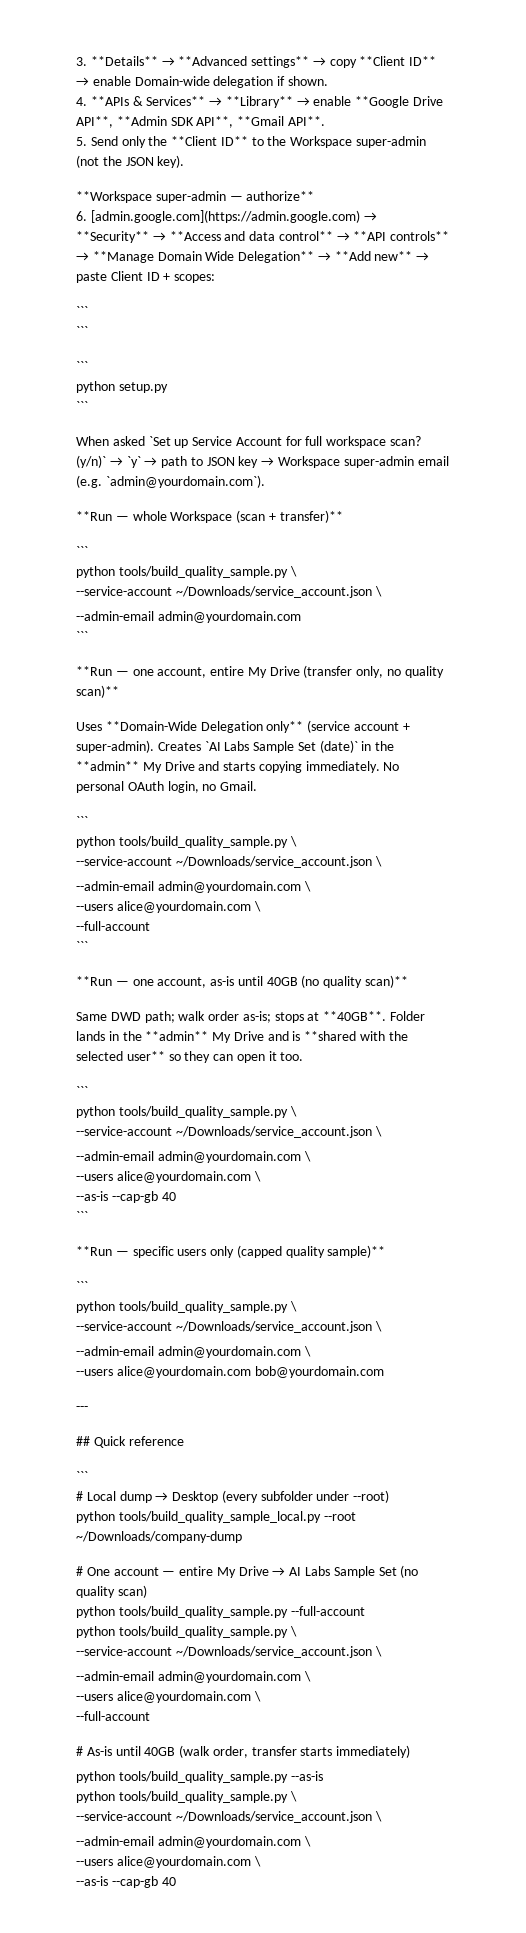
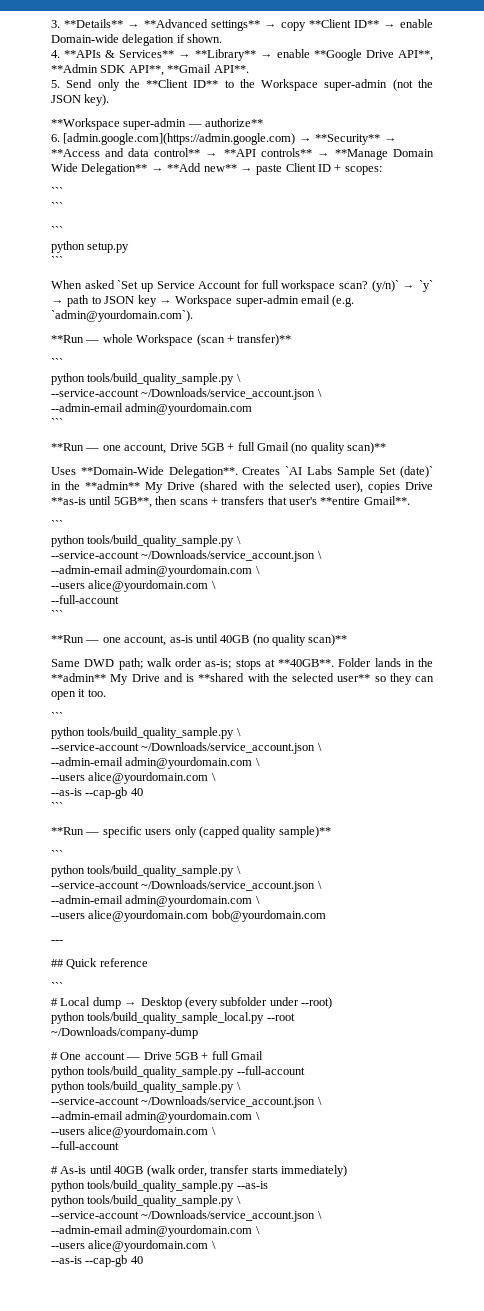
[210,665,444,678] [76,685,119,698] [76,720,410,733] [76,740,154,753] entire My Drive (transfer only, no quality scan)** // Uses **Domain-Wide Delegation only** (service account + super-admin). -> [169,442,387,454] [51,466,238,478] Drive 5GB + full Gmail (no quality scan)** // Uses **Domain-Wide Delegation**.
[198,761,400,773] [76,781,258,793] and starts copying immediately. No personal OAuth login, no Gmail. -> [200,481,433,493] [51,496,410,508] (shared with the selected user), copies Drive **as-is until 5GB**, then scans + transfers that user's **entire Gmail**.
[179,1565,419,1578] [76,1585,147,1598] entire My Drive → AI Labs Sample Set (no quality scan) -> [143,1051,263,1060] Drive 5GB + full Gmail

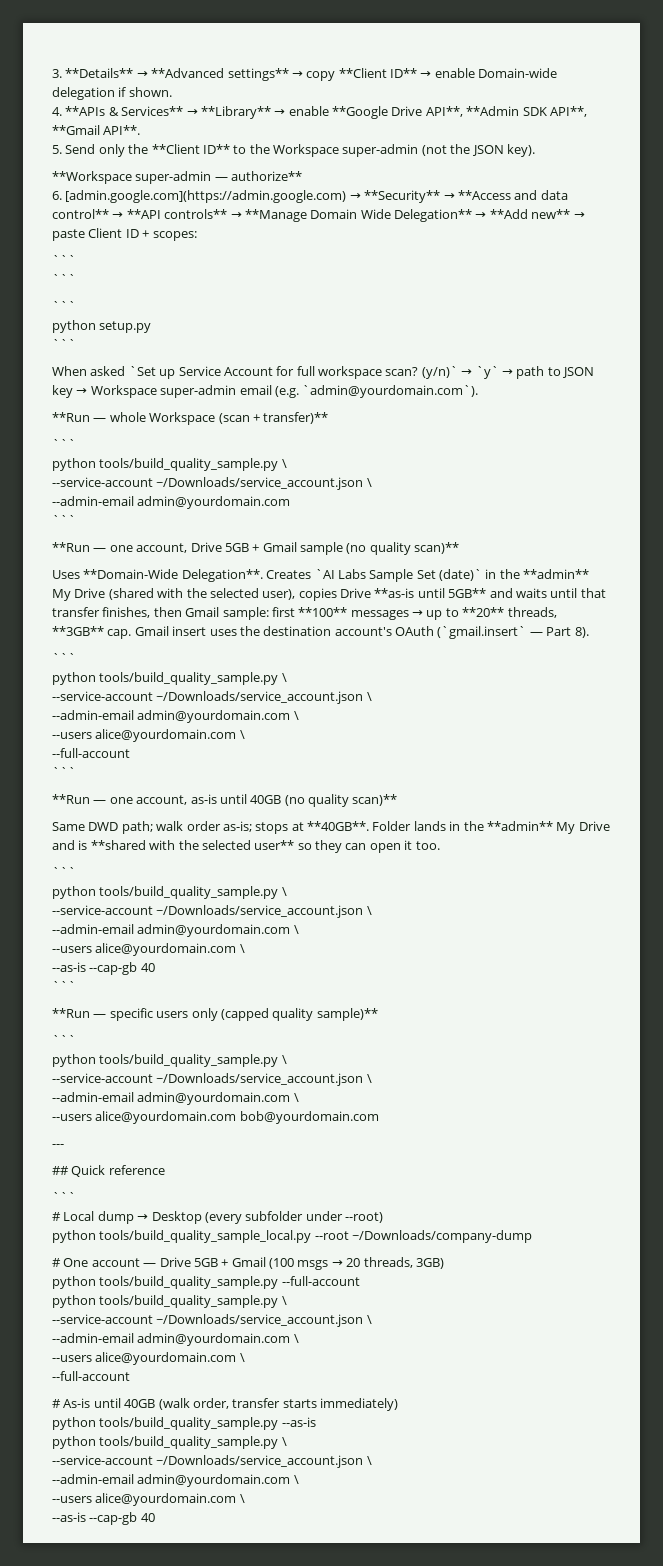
[237,442,289,451] full Gmail -> [262,542,343,555] Gmail sample
[113,496,410,508] 5GB**, then scans + transfers that user's **entire Gmail**. -> [448,588,606,598] [52,607,557,620] [52,626,589,639] 5GB** and waits until that transfer finishes, then Gmail sample: first **100** messages → up to **20** threads, **3GB** cap. Gmail insert uses the destination account's OAuth (`gmail.insert` — Part 8).
[211,1051,263,1060] full Gmail -> [231,1257,444,1270] Gmail (100 msgs → 20 threads, 3GB)

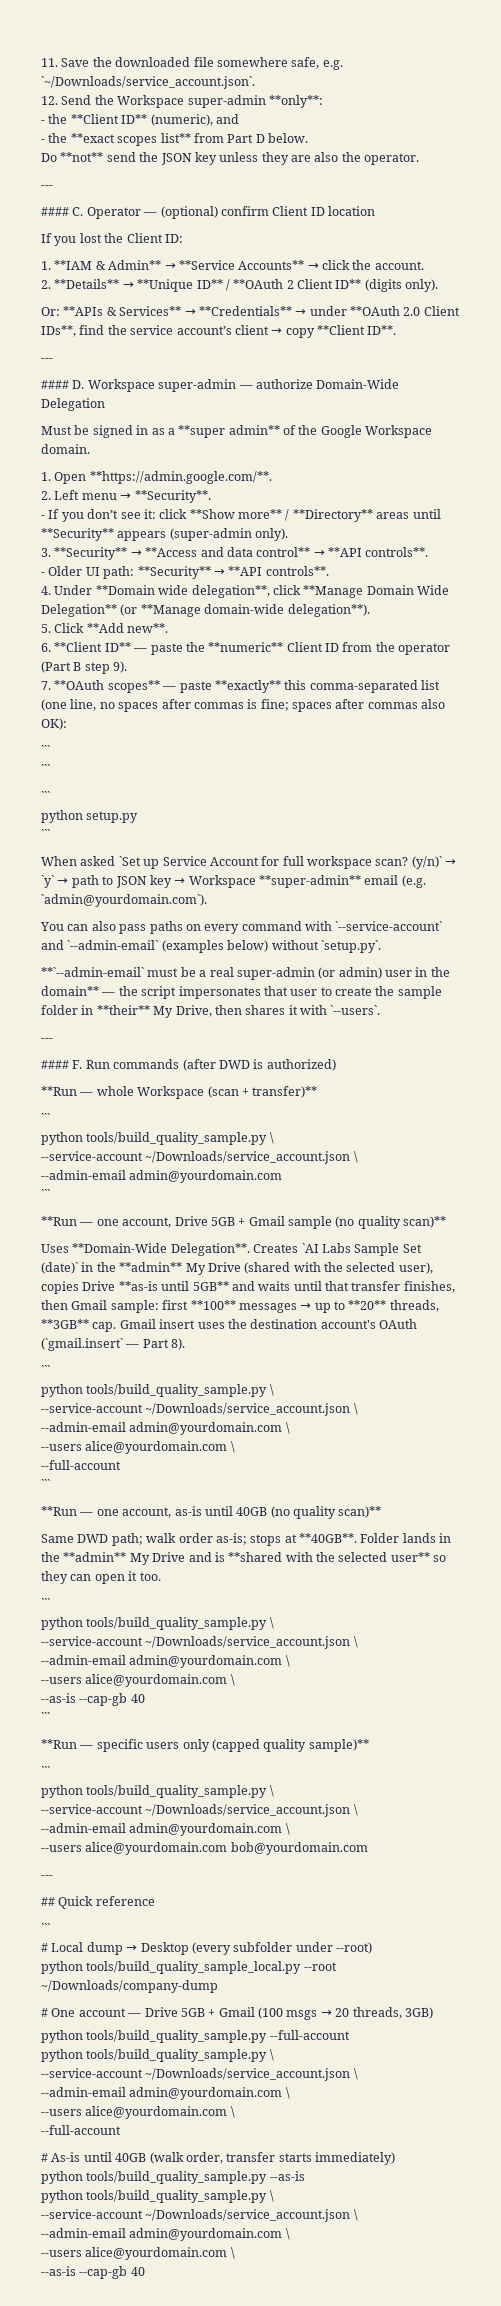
[52,68,558,81] [52,87,172,100] [52,106,587,119] [52,125,141,135] [52,144,535,157] [52,171,303,184] [52,190,361,203] 3. **Details** → **Advanced settings** → copy **Client ID** → enable Domain-wide delegation if shown. // 4. **APIs & Services** → **Library** → enable **Google Drive API**, **Admin SDK API**, **Gmail API**. // 5. Send only the **Client ID** to the Workspace super-admin (not the JSON key). // **Workspace super-admin — authorize** // 6. [admin.google.com](https://admin.google.com) → -> [41,57,343,70] [41,76,255,89] [41,95,323,108] [41,114,239,126] [41,133,308,146] [41,152,420,165] [41,185,53,189] [41,206,375,219] [41,233,183,246] [41,260,424,270] [41,279,439,292] [41,306,460,316] [41,325,397,338] [41,358,53,362] [41,379,400,392] [41,398,105,411] [41,425,433,438] [41,444,90,454] [41,471,272,484] [41,490,211,503] [41,509,441,522] [41,528,289,541] [41,548,51,557] 11. Save the downloaded file somewhere safe, e.g. `~/Downloads/service_account.json`. // 12. Send the Workspace super-admin **only**: // - the **Client ID** (numeric), and // - the **exact scopes list** from Part D below. // Do **not** send the JSON key unless they are also the operator. // --- // #### C. Operator — (optional) confirm Client ID location // If you lost the Client ID: // 1. **IAM & Admin** → **Service Accounts** → click the account. // 2. **Details** → **Unique ID** / **OAuth 2 Client ID** (digits only). // Or: **APIs & Services** → **Credentials** → under **OAuth 2.0 Client IDs**, find the service account’s client → copy **Client ID**. // --- // #### D. Workspace super-admin — authorize Domain-Wide Delegation // Must be signed in as a **super admin** of the Google Workspace domain. // 1. Open **https://admin.google.com/**. // 2. Left menu → **Security**. // - If you don’t see it: click **Show more** / **Directory** areas until **Security** appears (super-admin only). // 3.
[164,209,585,222] [52,228,197,241] controls** → **Manage Domain Wide Delegation** → **Add new** → paste Client ID + scopes: -> [365,547,429,557] [41,566,329,579] [41,585,449,598] [41,604,370,617] [41,623,169,633] [41,642,451,655] [41,661,128,674] [41,680,440,693] [41,699,446,712] [41,718,67,730] controls**. // - Older UI path: **Security** → **API controls**. // 4. Under **Domain wide delegation**, click **Manage Domain Wide Delegation** (or **Manage domain-wide delegation**). // 5. Click **Add new**. // 6. **Client ID** — paste the **numeric** Client ID from the operator (Part B step 9). // 7. **OAuth scopes** — paste **exactly** this comma-separated list (one line, no spaces after commas is fine; spaces after commas also OK):
[160,385,237,398] super-admin -> [259,875,361,888] **super-admin**
(479, 391) none -> [40,921,443,934] [41,940,381,953] [41,967,450,980] [41,986,442,999] [41,1005,381,1018] [41,1038,53,1042] [41,1059,336,1071] // You can also pass paths on every command with `--service-account` and `--admin-email` (examples below) without `setup.py`. // **`--admin-email` must be a real super-admin (or admin) user in the domain** — the script impersonates that user to create the sample folder in **their** My Drive, then shares it with `--users`. // --- // #### F. Run commands (after DWD is authorized)

